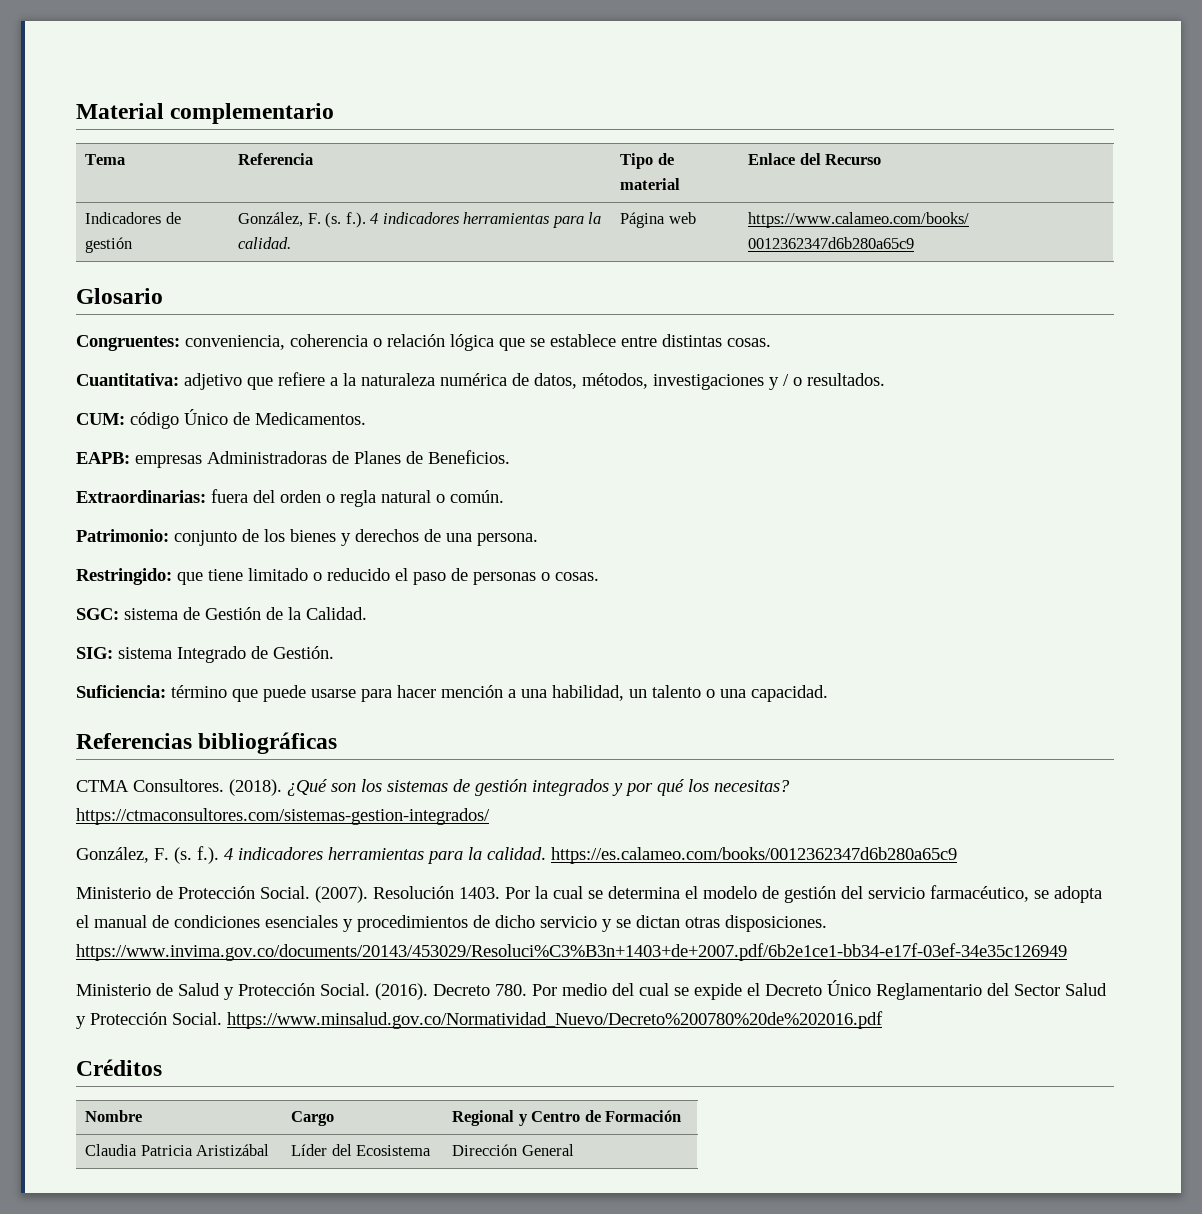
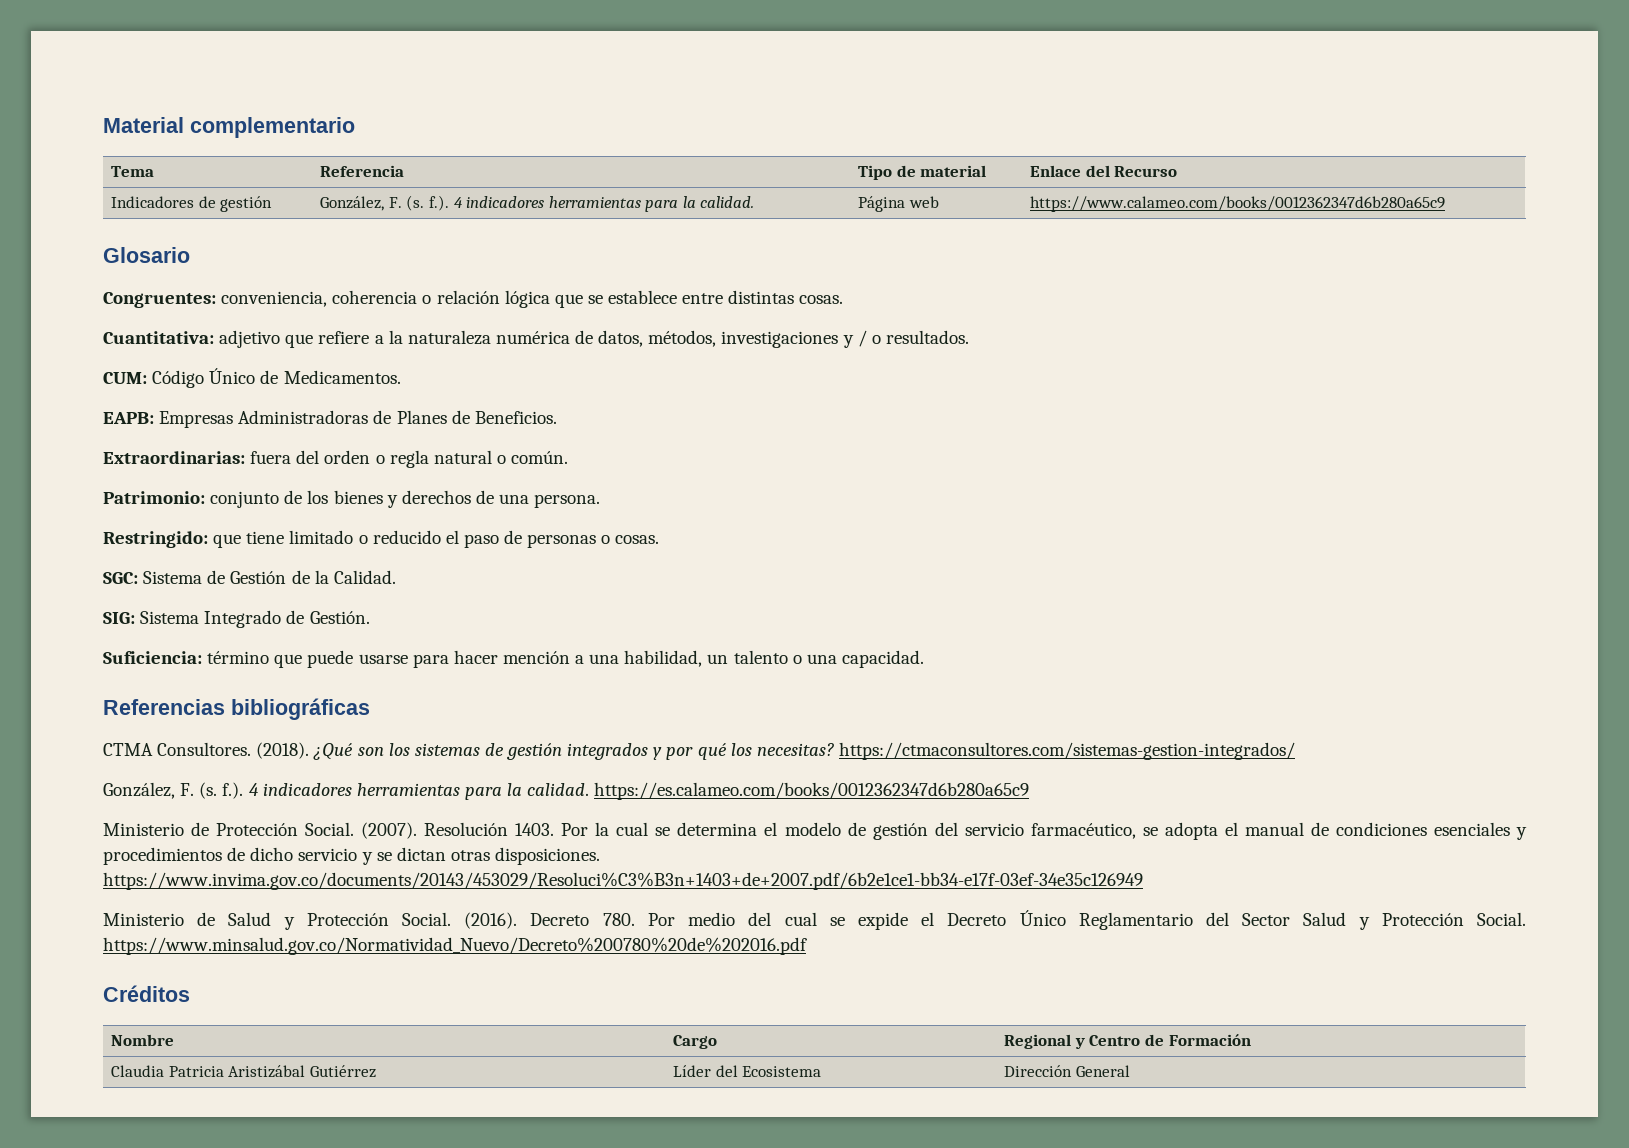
[130,412,179,429] código -> [152,370,205,388] Código
[135,455,202,468] empresas -> [159,411,234,428] Empresas
[124,608,178,620] sistema -> [143,571,203,584] Sistema
[118,647,172,659] sistema -> [140,611,200,624] Sistema
(270, 1150) none -> [309,1065,376,1078] Gutiérrez

